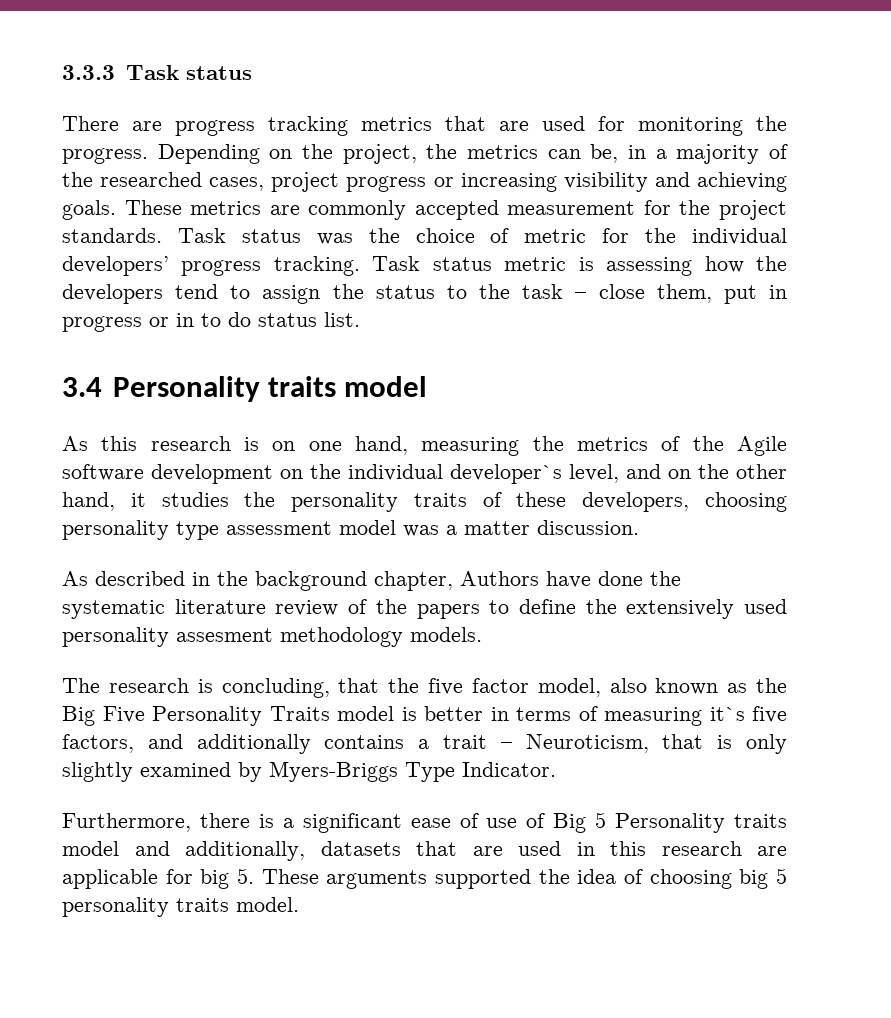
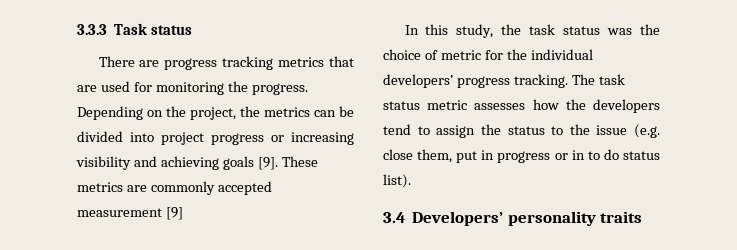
[590,144,788,164] [62,172,265,191] be, in a majority of the researched cases, -> [339,106,354,117] [77,131,154,142] be divided into
[62,200,116,220] goals. -> [222,156,278,170] goals [9].
[643,200,787,220] [62,228,226,243] for the project standards. Task -> [165,207,183,220] [404,24,556,38] [9] // In this study, the task
[372,256,693,276] Task status metric is assessing -> [571,74,625,85] [383,100,526,110] The task status metric assesses
[522,284,587,299] task – -> [596,124,660,138] issue (e.g.
[324,312,360,327] list. -> [383,174,411,188] list).
[112,376,428,402] [62,436,788,456] [62,464,787,484] [62,492,787,512] [62,520,639,540] [62,571,681,591] [62,599,787,619] [62,627,482,647] [62,678,787,698] [62,706,787,726] [62,734,787,754] [62,761,556,782] [62,812,787,833] [62,841,787,861] [62,868,787,889] [62,897,299,917] Personality traits model // As this research is on one hand, measuring the metrics of the Agile software development on the individual developer`s level, and on the other hand, it studies the personality traits of these developers, choosing personality type assessment model was a matter discussion. // As described in the background chapter, Authors have done the systematic literature review of the papers to define the extensively used personality assesment methodology models. // The research is concluding, that the five factor model, also known as the Big Five Personality Traits model is better in terms of measuring it`s five factors, and additionally contains a trait – Neuroticism, that is only slightly examined by Myers-Briggs Type Indicator. // Furthermore, there is a significant ease of use of Big 5 Personality traits model and additionally, datasets that are used in this research are applicable for big 5. These arguments supported the idea of choosing big 5 personality traits model. -> [412,211,643,226] Developers’ personality traits

